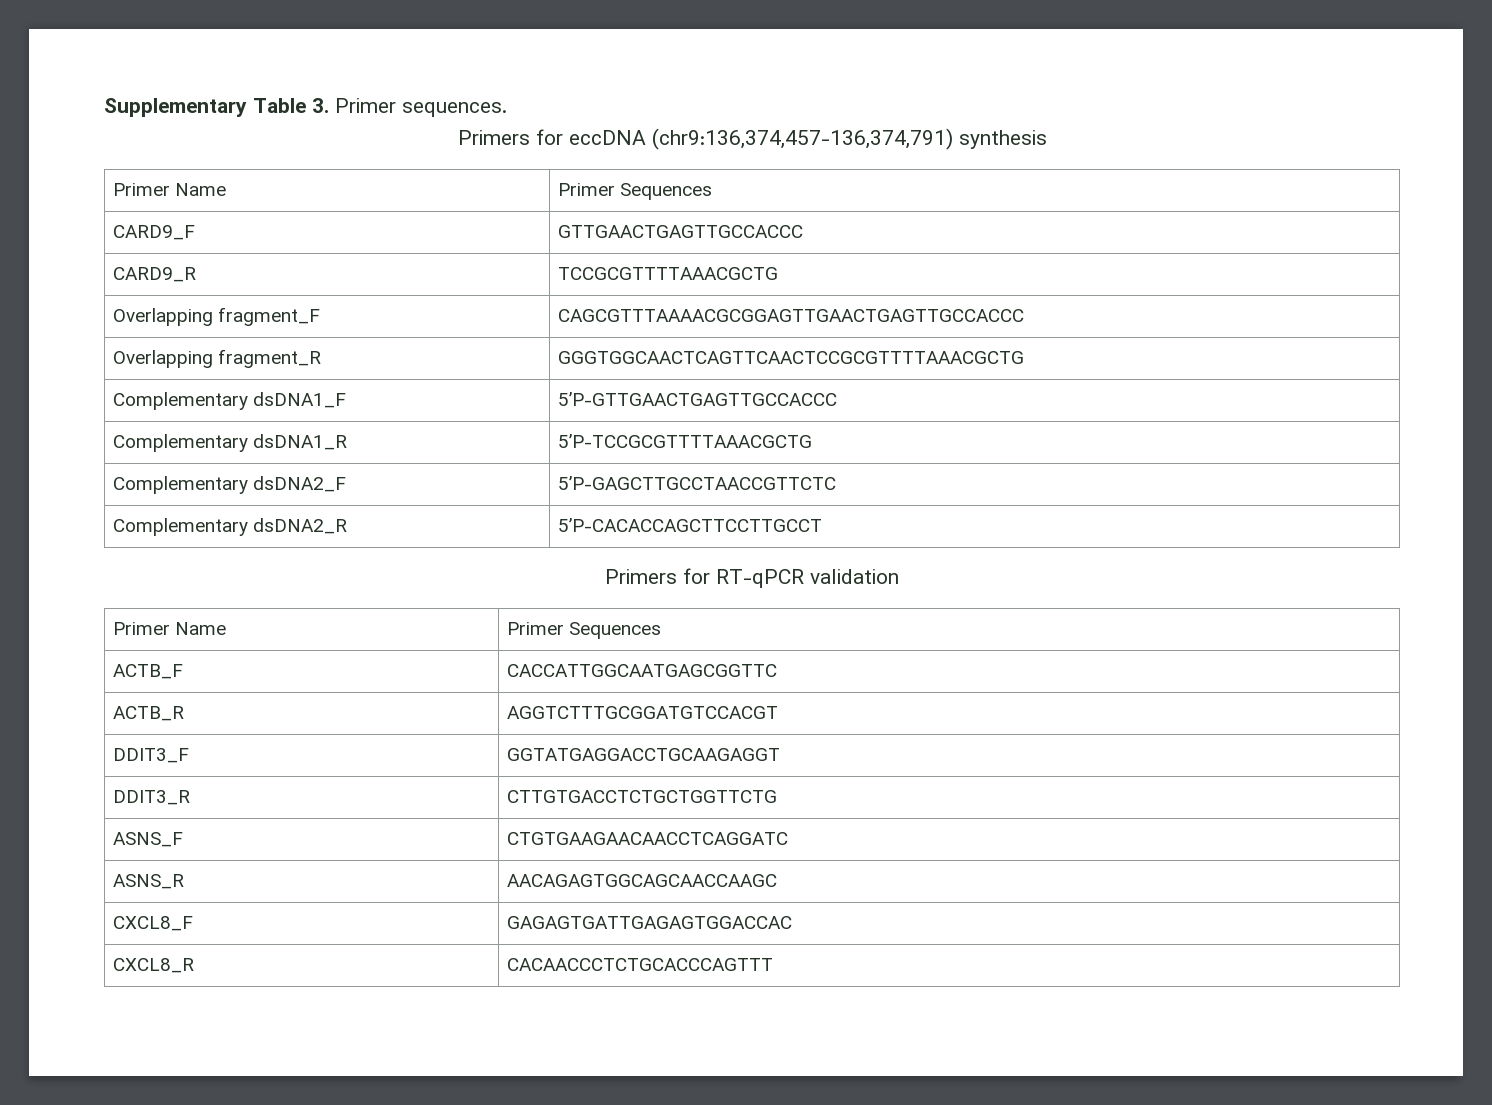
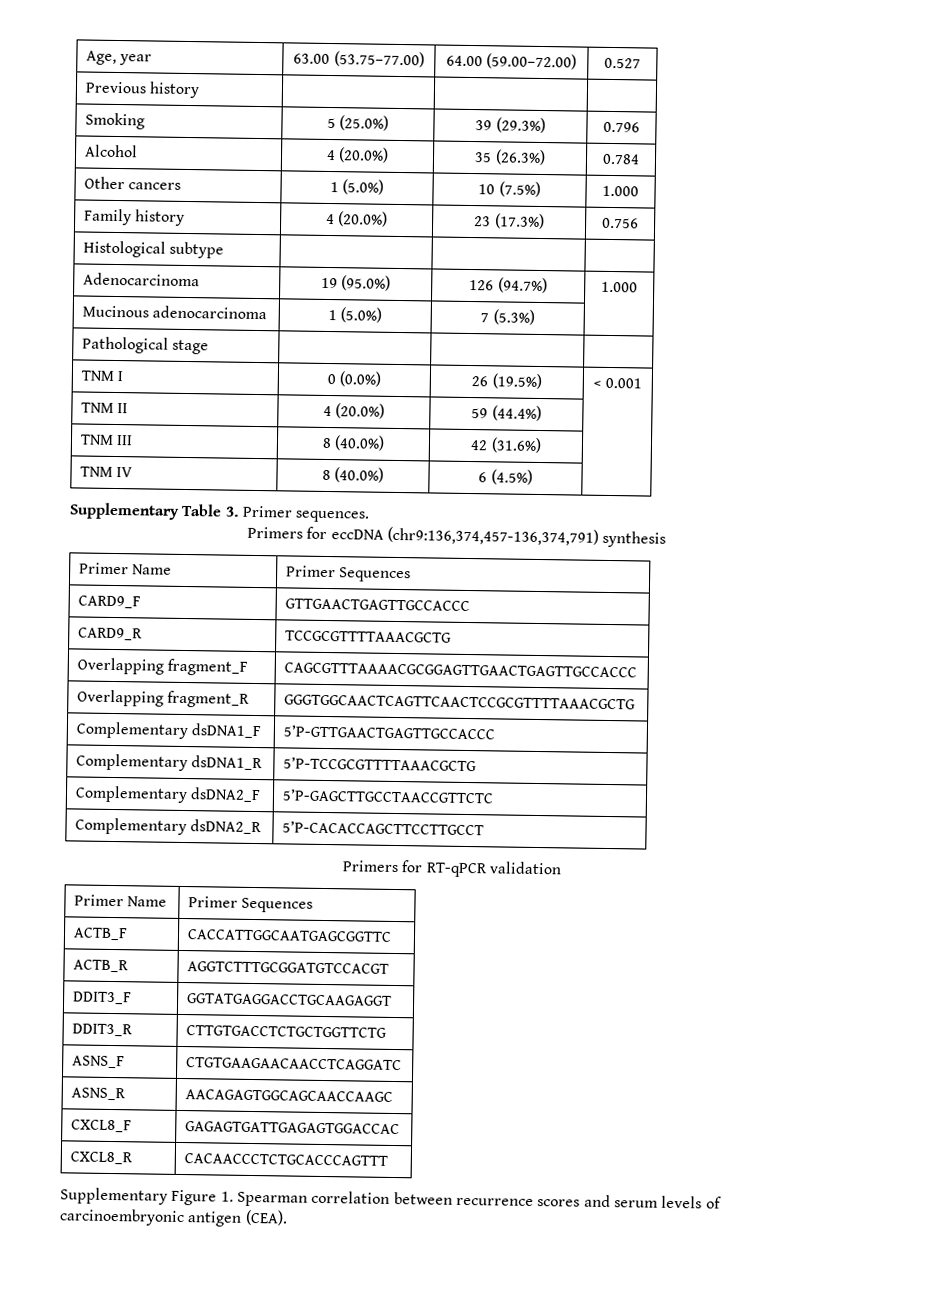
(104, 107) none -> [85,50,153,66] [293,51,425,68] [445,53,578,70] [604,57,641,69] [84,81,201,99] [84,112,145,130] [326,115,390,131] [475,117,546,134] [603,121,640,133] [83,144,138,158] [325,147,390,163] [474,149,546,166] [602,153,640,165] [83,176,182,190] [329,179,385,195] [478,181,541,197] [602,185,639,197] [83,208,186,226] [325,211,389,227] [474,213,545,230] [602,217,639,229] [82,240,225,259] [82,272,200,287] [320,275,392,291] [469,277,548,294] [601,281,638,293] [81,305,268,320] [327,307,383,323] [480,309,535,325] [81,336,210,355] [80,370,124,382] [326,371,382,387] [471,373,542,390] [593,377,642,389] [80,402,129,414] [322,403,386,419] [471,405,542,422] [79,434,134,446] [321,435,386,451] [470,437,542,454] [79,466,134,478] [321,467,385,483] [478,469,533,485] Age, year | 63.00 (53.75–77.00) | 64.00 (59.00–72.00) | 0.527 // Previous history | | | // Smoking | 5 (25.0%) | 39 (29.3%) | 0.796 // Alcohol | 4 (20.0%) | 35 (26.3%) | 0.784 // Other cancers | 1 (5.0%) | 10 (7.5%) | 1.000 // Family history | 4 (20.0%) | 23 (17.3%) | 0.756 // Histological subtype | | | // Adenocarcinoma | 19 (95.0%) | 126 (94.7%) | 1.000 // Mucinous adenocarcinoma | 1 (5.0%) | 7 (5.3%) | // Pathological stage | | | // TNM I | 0 (0.0%) | 26 (19.5%) | < 0.001 // TNM II | 4 (20.0%) | 59 (44.4%) | // TNM III | 8 (40.0%) | 42 (31.6%) | // TNM IV | 8 (40.0%) | 6 (4.5%) | //
(773, 964) none -> [60,1187,722,1209] [59,1208,288,1227] // Supplementary Figure 1. Spearman correlation between recurrence scores and serum levels of carcinoembryonic antigen (CEA).

